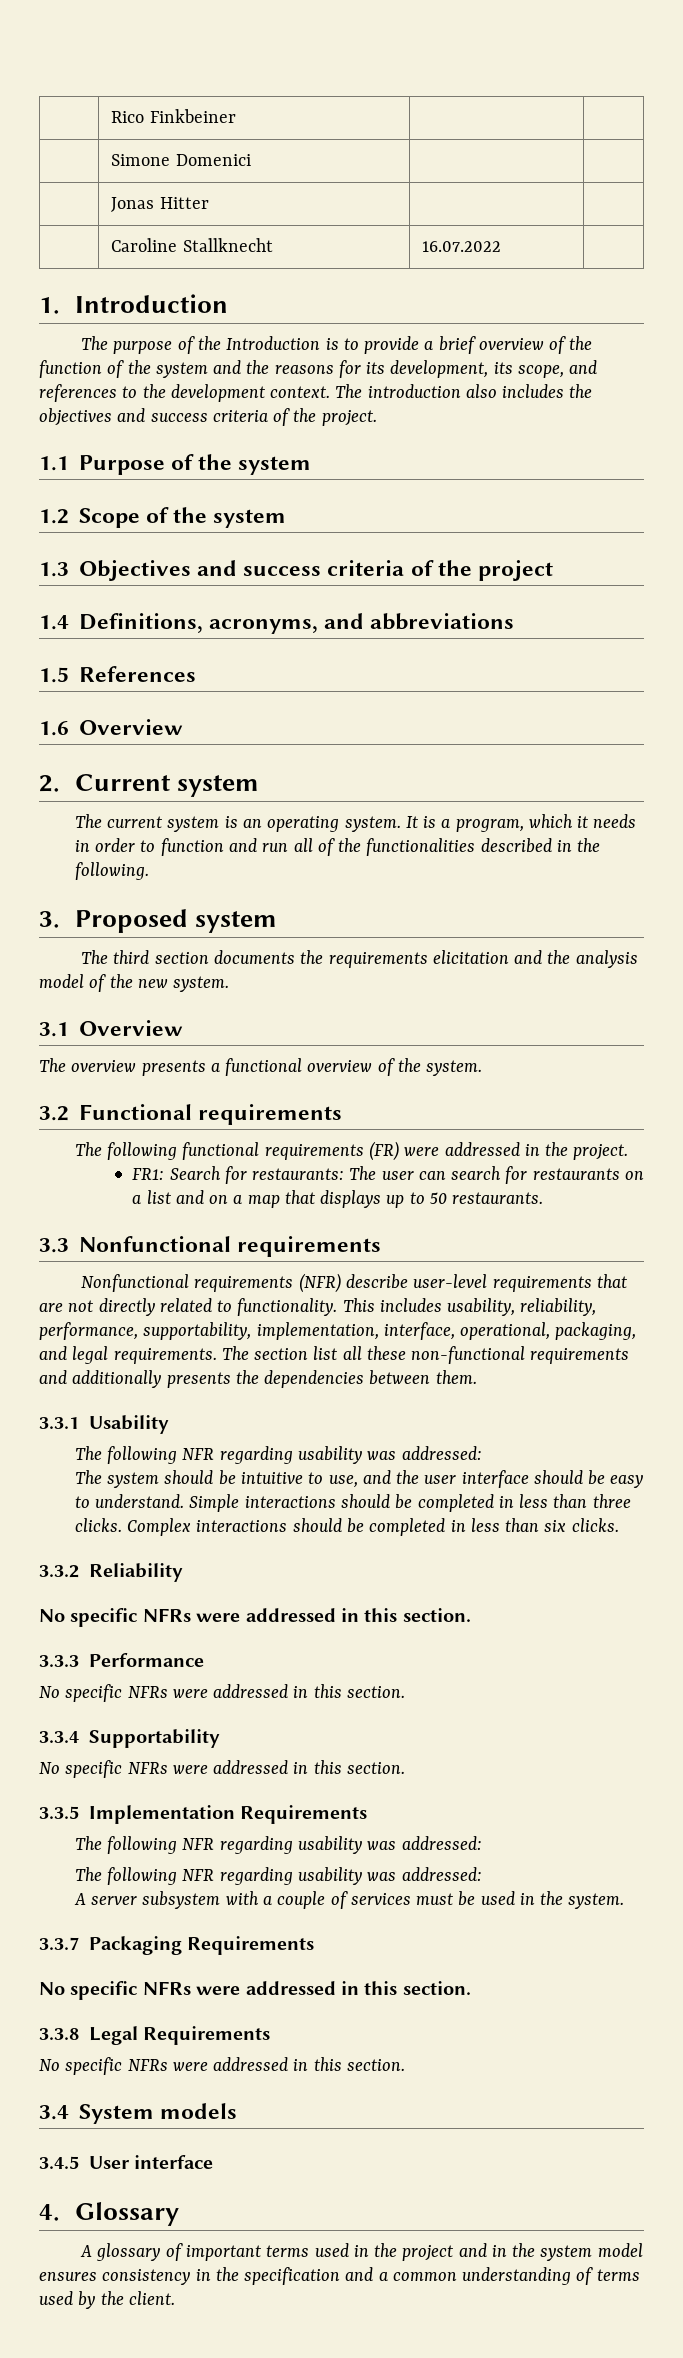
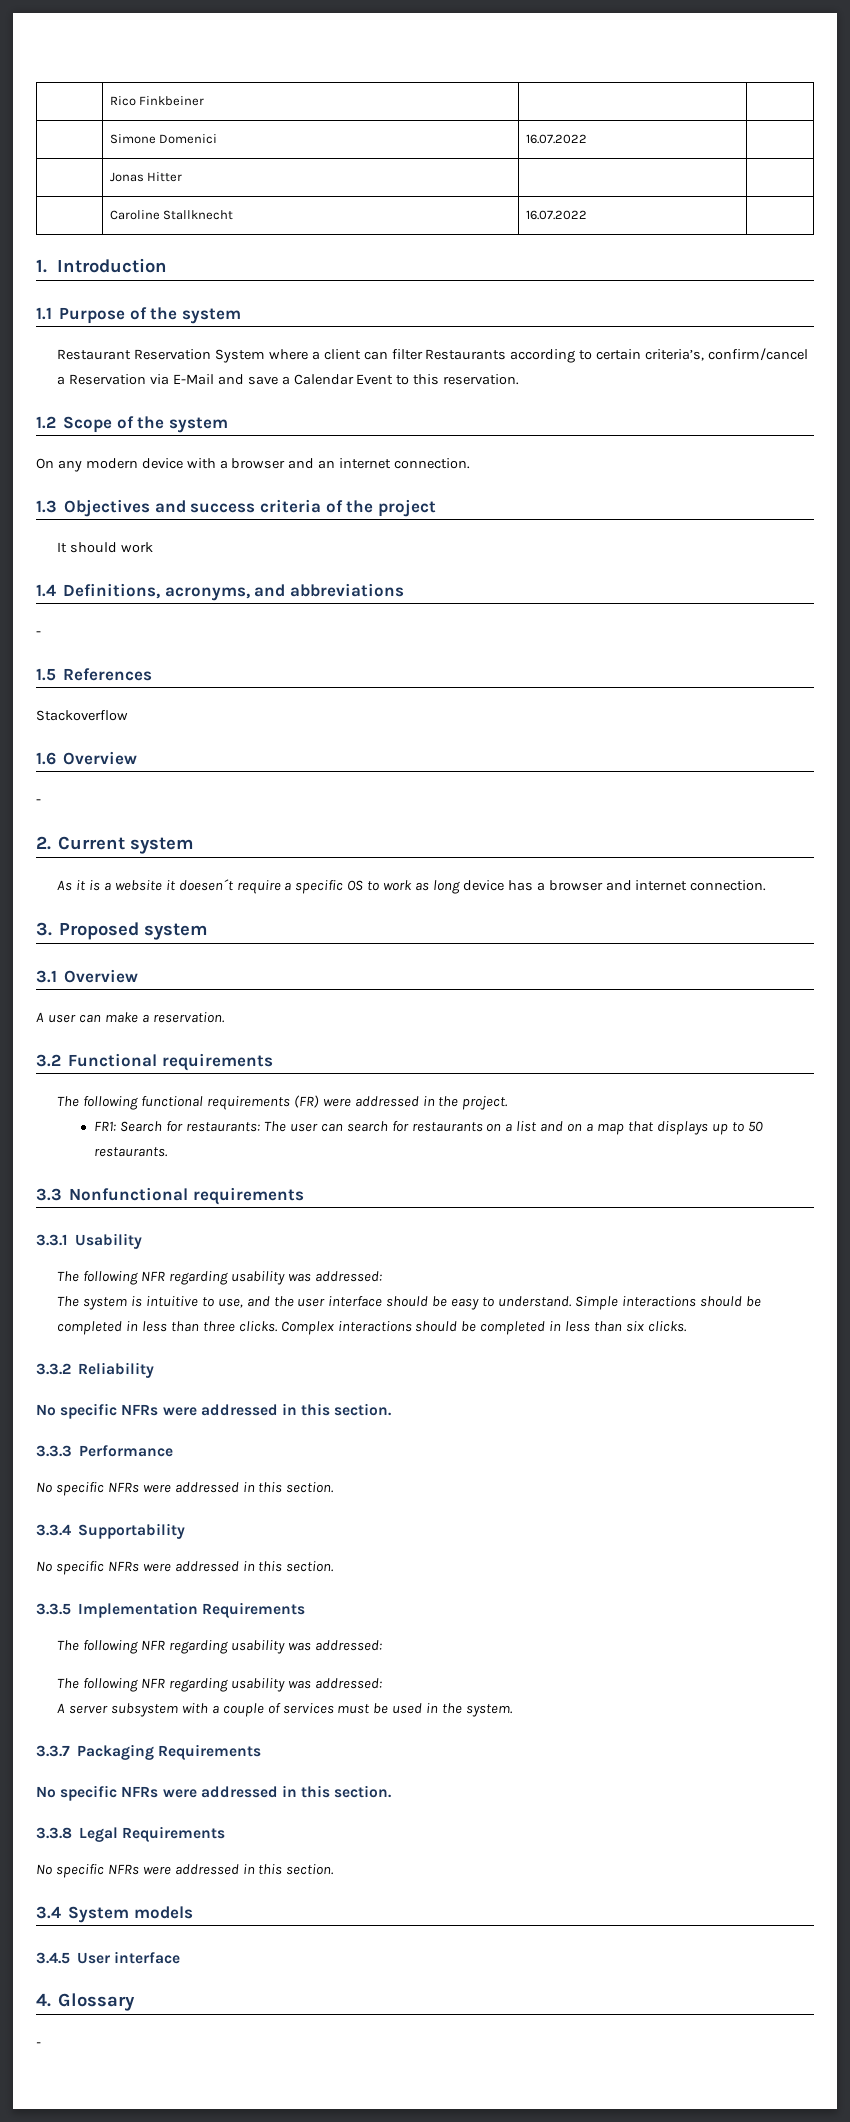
(251, 160) none -> [525,134,587,144] 16.07.2022
[81,336,593,354] [39,360,598,378] [39,384,593,402] [39,408,377,426] // The purpose of the Introduction is to provide a brief overview of the function of the system and the reasons for its development, its scope, and references to the development context. The introduction also includes the objectives and success criteria of the project. -> (168, 265) none
(312, 465) none -> [57,348,809,363] [57,374,520,385] // Restaurant Reservation System where a client can filter Restaurants according to certain criteria’s, confirm/cancel a Reservation via E-Mail and save a Calendar Event to this reservation.
(287, 518) none -> [36,458,471,472] // On any modern device with a browser and an internet connection.
(554, 570) none -> [57,542,153,553] // It should work
(515, 621) none -> [36,631,41,636] // -
(196, 674) none -> [36,710,128,721] // Stackoverflow
(183, 727) none -> [36,799,41,804] // -
[74,814,637,832] [74,838,601,856] [74,862,149,880] [39,909,278,933] [81,950,638,968] [39,974,230,992] [39,1020,183,1037] [39,1058,483,1076] The current system is an operating system. It is a program, which it needs in order to function and run all of the functionalities described in the following. // 3. Proposed system // The third section documents the requirements elicitation and the analysis model of the new system. // 3.1 Overview // The overview presents a functional overview of the system. -> [57,879,767,894] [36,922,209,940] [36,969,139,983] [36,1012,225,1023] As it is a website it doesen´t require a specific OS to work as long device has a browser and internet connection. // 3. Proposed system // 3.1 Overview // A user can make a reservation.
[81,1273,627,1293] [39,1298,597,1316] [39,1322,637,1340] [39,1346,630,1364] [39,1370,477,1388] // Nonfunctional requirements (NFR) describe user-level requirements that are not directly related to functionality. This includes usability, reliability, performance, supportability, implementation, interface, operational, packaging, and legal requirements. The section list all these non-functional requirements and additionally presents the dependencies between them. -> (304, 1196) none
[164,1470,236,1485] should be -> [130,1296,142,1307] is
[80,2243,643,2261] [39,2267,640,2285] [39,2291,175,2309] A glossary of important terms used in the project and in the system model ensures consistency in the specification and a common understanding of terms used by the client. -> [36,2042,41,2047] -

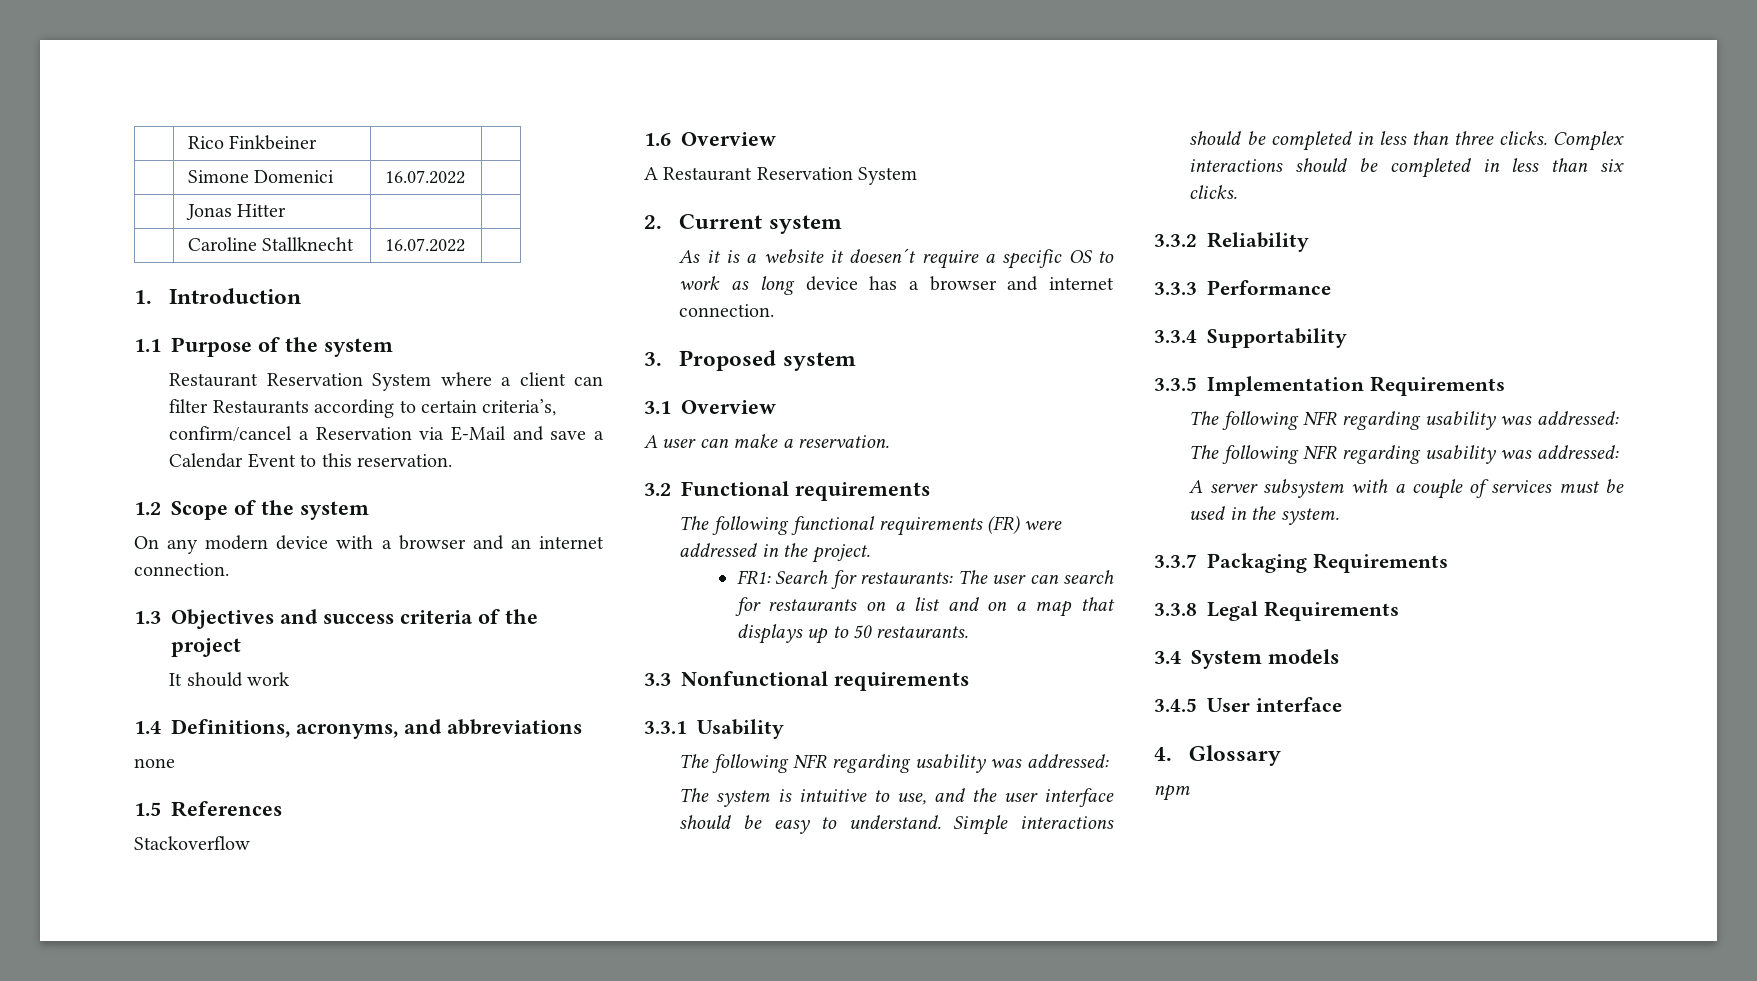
[36,631,41,636] // - -> [134,758,175,768] // none
[36,799,41,804] - -> [644,167,918,185] A Restaurant Reservation System
[36,1403,392,1419] [36,1445,174,1457] [36,1482,335,1496] [36,1523,186,1539] [36,1561,335,1575] No specific NFRs were addressed in this section. // 3.3.3 Performance // No specific NFRs were addressed in this section. // 3.3.4 Supportability // No specific NFRs were addressed in this section. -> [1154,280,1331,295] [1154,328,1347,348] 3.3.3 Performance // 3.3.4 Supportability
[36,1785,392,1801] [36,1826,226,1842] [36,1864,335,1878] No specific NFRs were addressed in this section. // 3.3.8 Legal Requirements // No specific NFRs were addressed in this section. -> [1154,601,1399,621] 3.3.8 Legal Requirements
[36,2042,41,2047] - -> [1154,784,1190,801] npm

